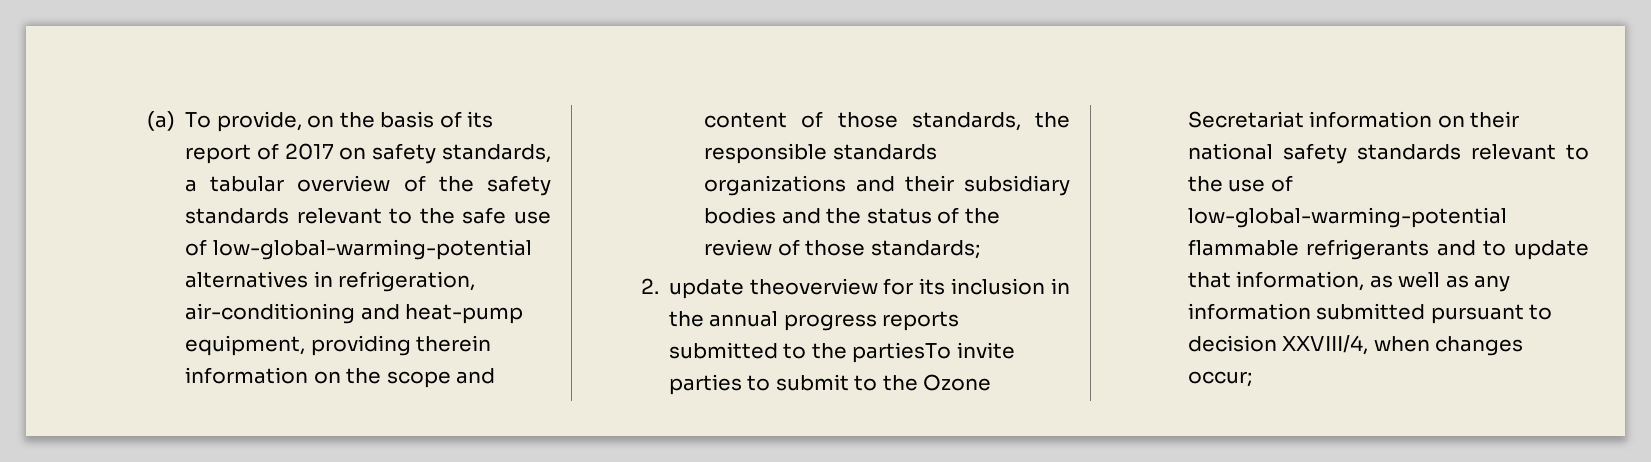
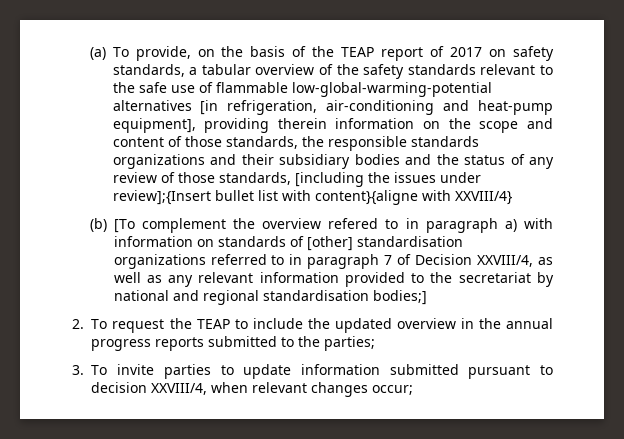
[467,111,494,128] its -> [312,46,375,57] the TEAP
(208, 247) none -> [215,82,288,93] flammable
[313,271,333,287] in -> [200,100,219,115] [in
[185,335,306,356] equipment, -> [112,118,196,133] equipment],
[964,208,1000,224] the -> [529,157,555,169] any
[870,240,980,259] [640,278,1046,299] standards; // 2. update theoverview for its inclusion -> [218,172,481,187] [112,190,512,205] [89,218,553,233] [113,236,463,251] [113,254,553,269] [113,272,555,287] [113,290,427,305] [72,318,456,333] standards, [including the issues under review];{Insert bullet list with content}{aligne with XXVIII/4} // (b) [To complement the overview refered to in paragraph a) with information on standards of [other] standardisation organizations referred to in paragraph 7 of Decision XXVIII/4, as well as any relevant information provided to the secretariat by national and regional standardisation bodies;] // 2. To request the TEAP to include the updated overview
[852,342,1015,363] [668,374,992,395] [1187,111,1520,128] [1187,143,1589,164] [1187,175,1293,192] [1187,207,1507,228] [1187,239,1589,260] [1187,271,1511,292] partiesTo invite parties to submit to the Ozone Secretariat information on their national safety standards relevant to the use of low-global-warming-potential flammable refrigerants and to update that information, as well as any -> [324,336,376,351] [72,364,292,379] parties; // 3. To invite parties to update
(1430, 344) none -> [252,382,308,393] relevant

